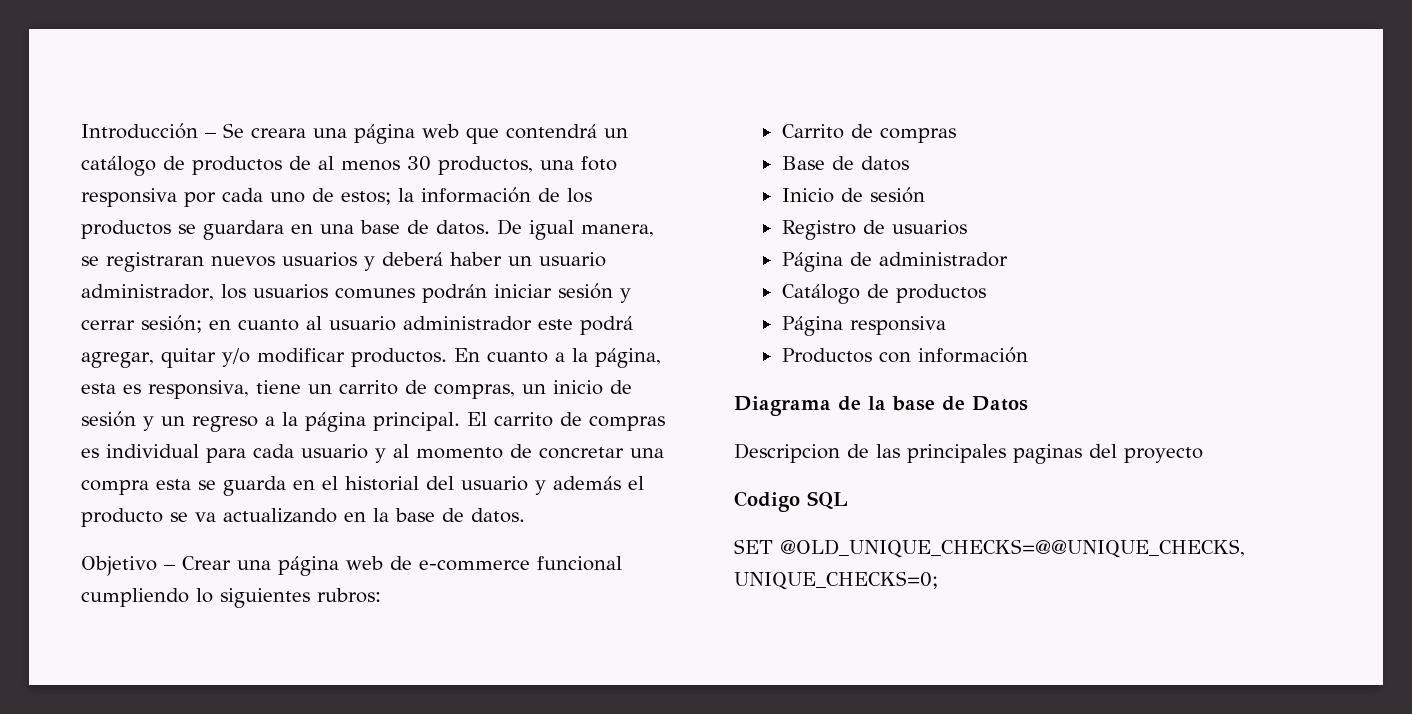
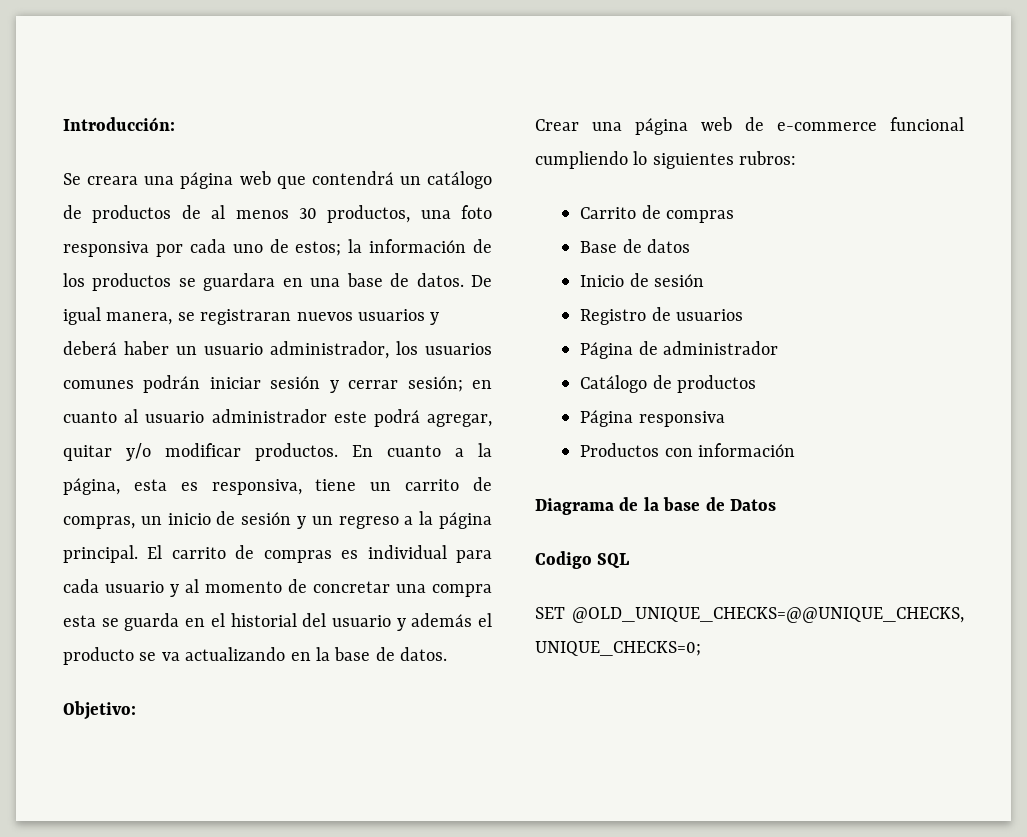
[81,123,216,139] Introducción – -> [63,117,175,131] Introducción: //
[81,556,175,576] Objetivo – -> [63,701,136,720] Objetivo: //
[734,443,1203,464] // Descripcion de las principales paginas del proyecto -> (776, 505) none

